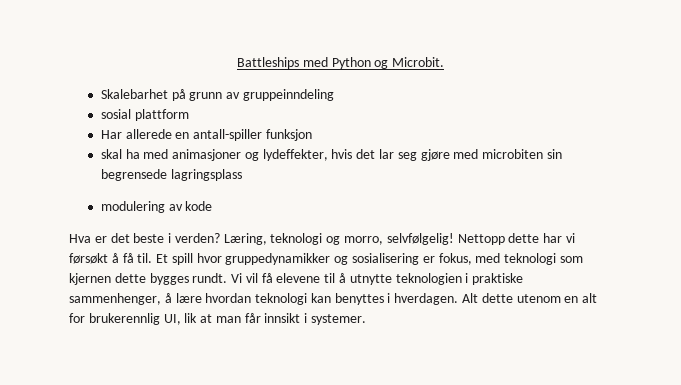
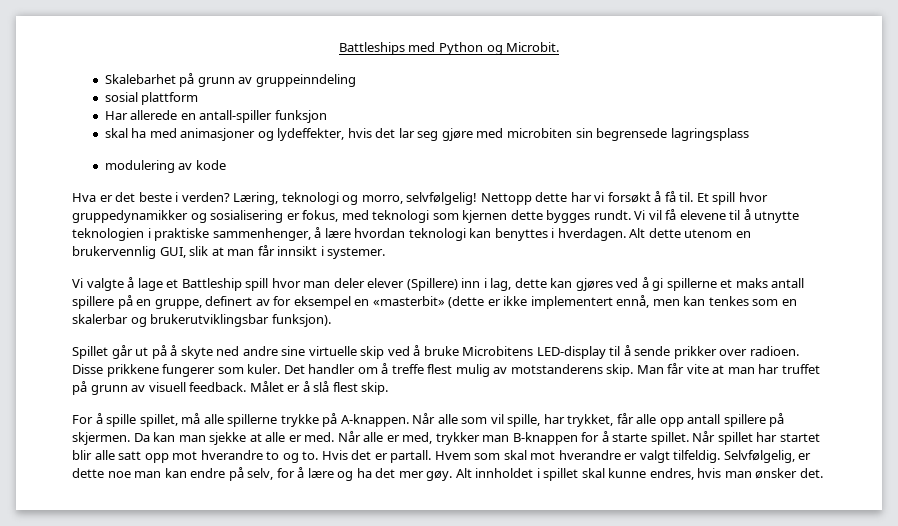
[69,253,108,264] førsøkt -> [607,192,651,203] forsøkt
[582,293,598,303] [69,313,198,325] alt for brukerennlig UI, lik -> [72,246,209,259] brukervennlig GUI, slik
(367, 319) none -> [72,277,805,291] [72,295,797,309] [72,314,331,327] [72,345,799,359] [72,363,820,377] [72,381,389,395] [72,413,785,427] [72,431,820,445] [72,450,812,463] [72,467,823,481] // Vi valgte å lage et Battleship spill hvor man deler elever (Spillere) inn i lag, dette kan gjøres ved å gi spillerne et maks antall spillere på en gruppe, definert av for eksempel en «masterbit» (dette er ikke implementert ennå, men kan tenkes som en skalerbar og brukerutviklingsbar funksjon). // Spillet går ut på å skyte ned andre sine virtuelle skip ved å bruke Microbitens LED-display til å sende prikker over radioen. Disse prikkene fungerer som kuler. Det handler om å treffe flest mulig av motstanderens skip. Man får vite at man har truffet på grunn av visuell feedback. Målet er å slå flest skip. // For å spille spillet, må alle spillerne trykke på A-knappen. Når alle som vil spille, har trykket, får alle opp antall spillere på skjermen. Da kan man sjekke at alle er med. Når alle er med, trykker man B-knappen for å starte spillet. Når spillet har startet blir alle satt opp mot hverandre to og to. Hvis det er partall. Hvem som skal mot hverandre er valgt tilfeldig. Selvfølgelig, er dette noe man kan endre på selv, for å lære og ha det mer gøy. Alt innholdet i spillet skal kunne endres, hvis man ønsker det.

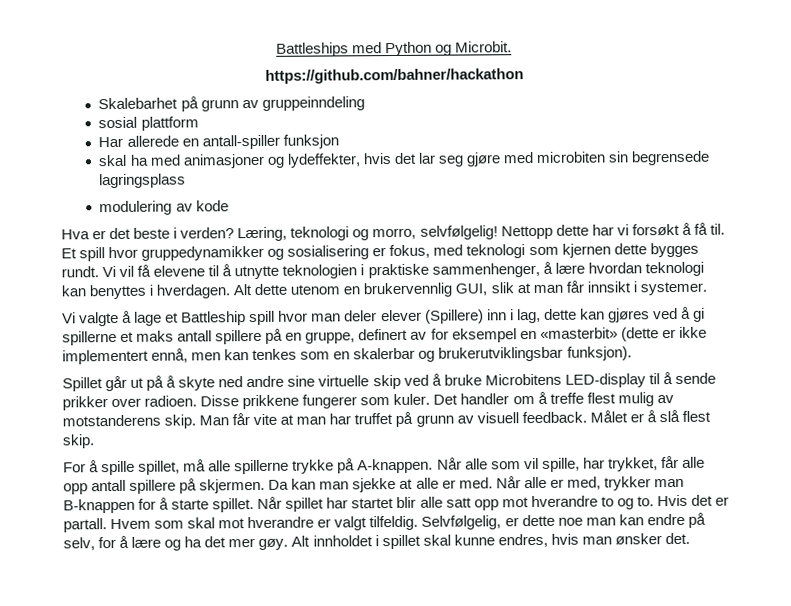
(560, 47) none -> [264,68,524,84] // https://github.com/bahner/hackathon

